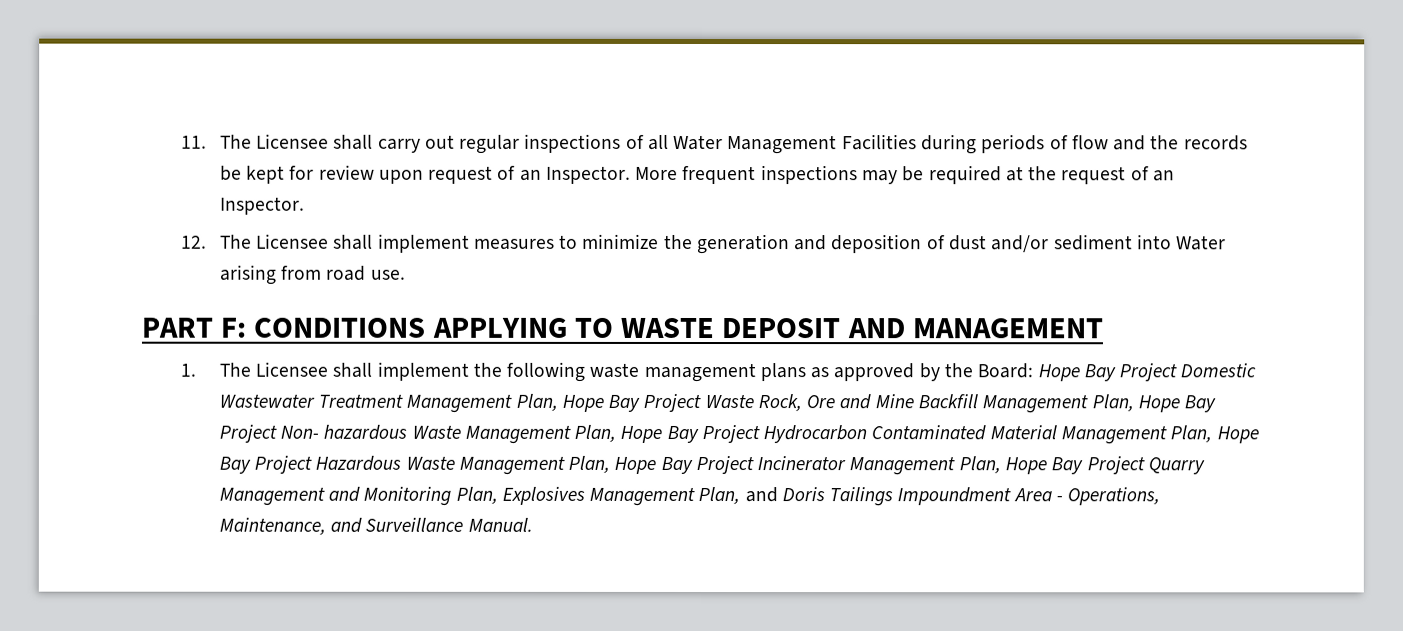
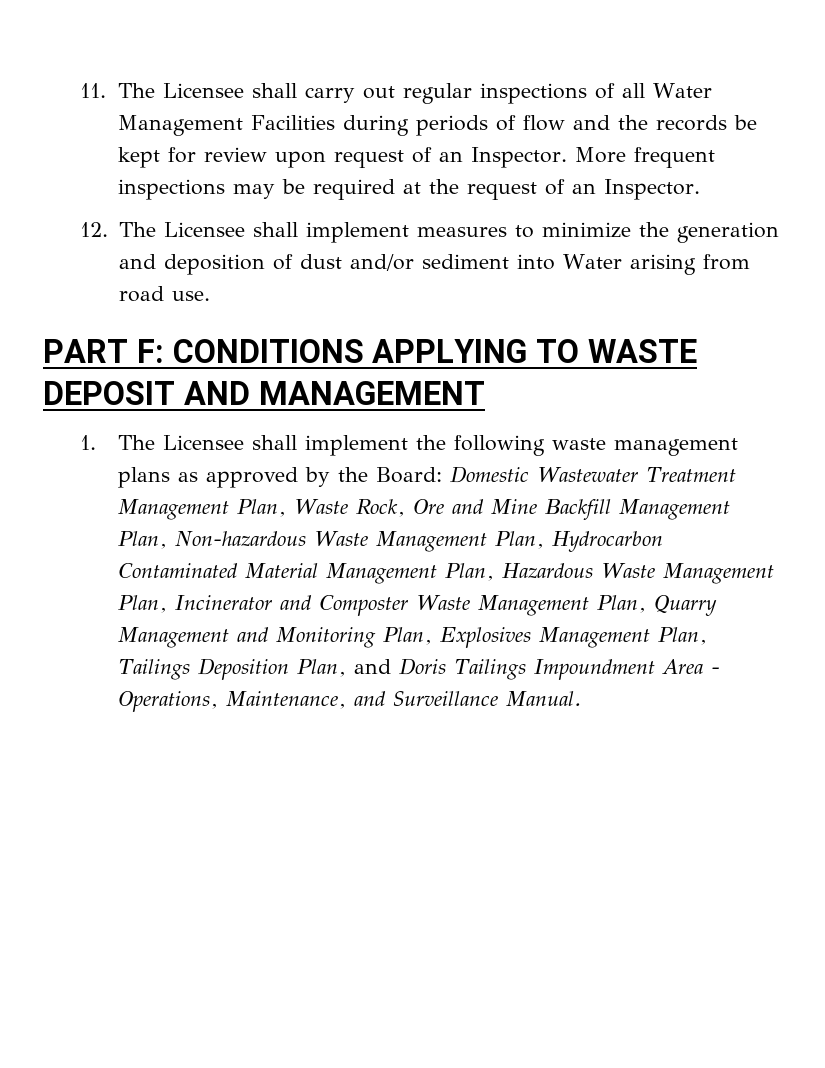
[1037,363,1178,382] Hope Bay Project -> (442, 475) none
[561,393,702,413] Hope Bay Project -> (286, 508) none
[1137,395,1217,413] [218,424,760,444] Hope Bay Project Non- hazardous Waste Management Plan, Hope Bay Project -> [174,531,544,552] Non-hazardous Waste Management Plan,
[1216,426,1259,444] [218,455,313,474] Hope Bay Project -> (494, 572) none
[614,455,1145,476] Hope Bay Project Incinerator Management Plan, Hope Bay Project -> [174,595,646,616] Incinerator and Composter Waste Management Plan,
(741, 495) none -> [117,658,346,680] Tailings Deposition Plan,

